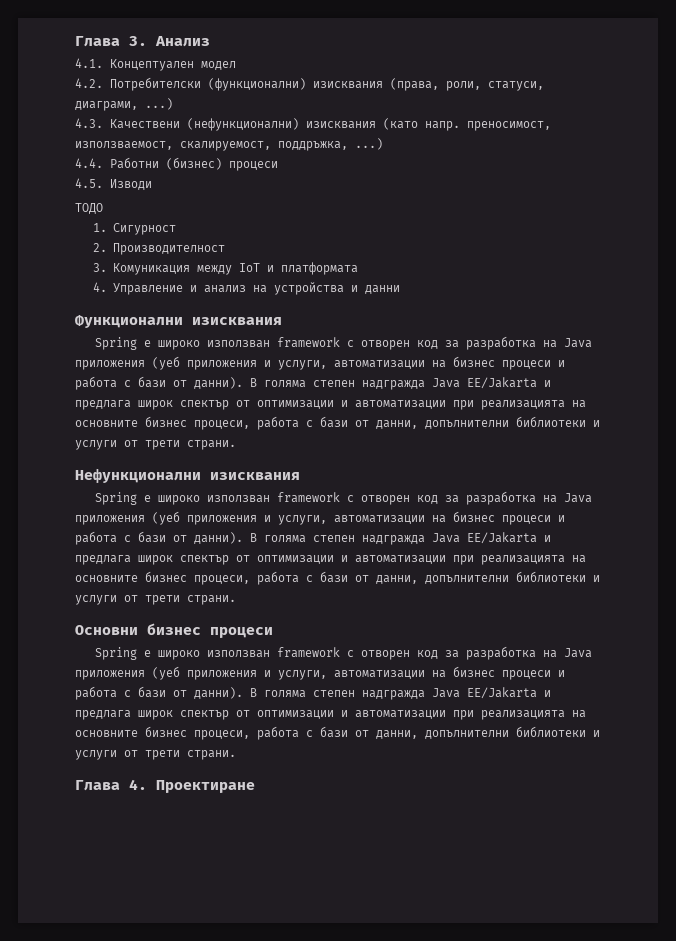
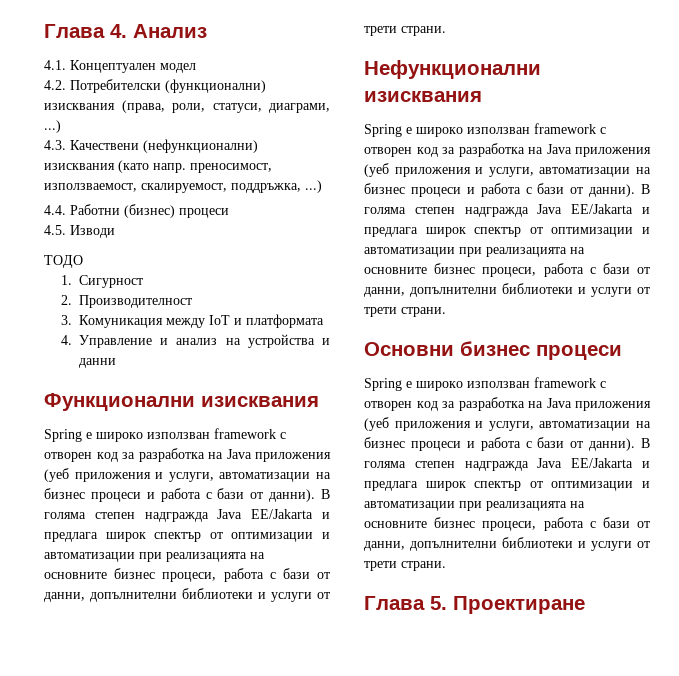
[75,36,147,47] Глава 3. -> [44,24,127,38] Глава 4.
[129,779,147,790] 4. -> [430,596,447,610] 5.

